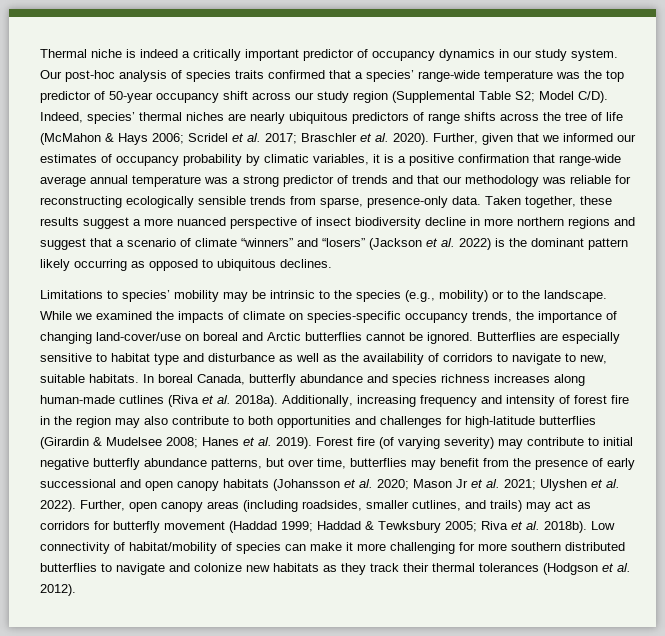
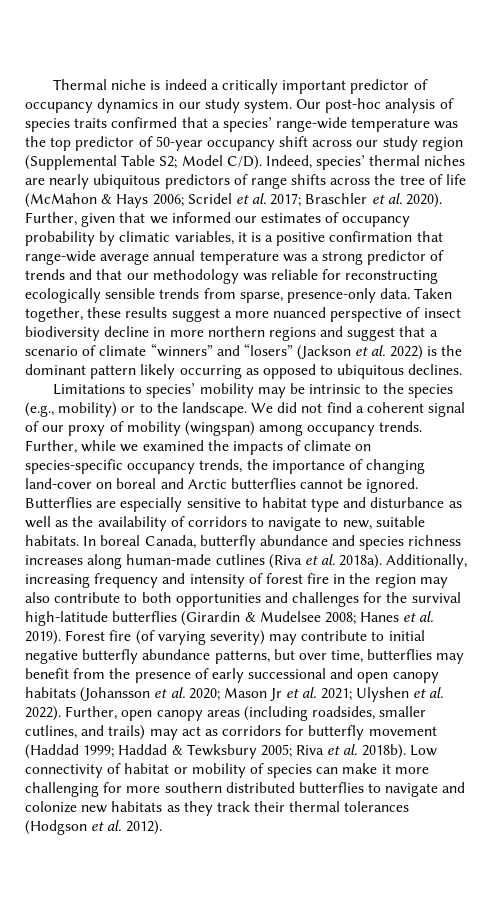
[40,311,72,320] While -> [251,402,466,417] [25,421,423,436] [25,440,117,454] We did not find a coherent signal of our proxy of mobility (wingspan) among occupancy trends. Further, while
[96,332,181,341] land-cover/use -> [25,478,92,489] land-cover
(462, 420) none -> [386,592,461,603] the survival
[129,542,217,554] habitat/mobility -> [124,763,246,778] habitat or mobility

